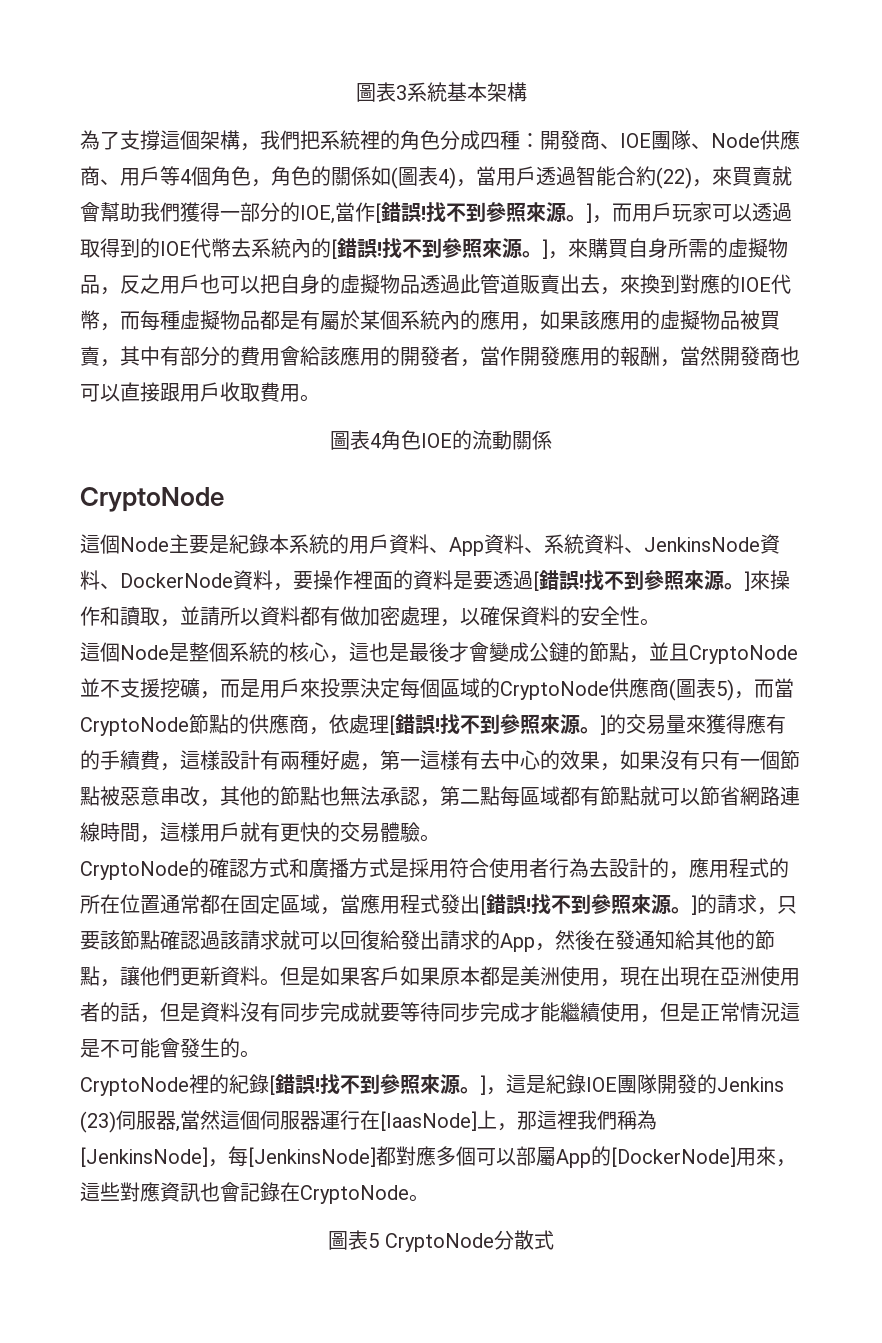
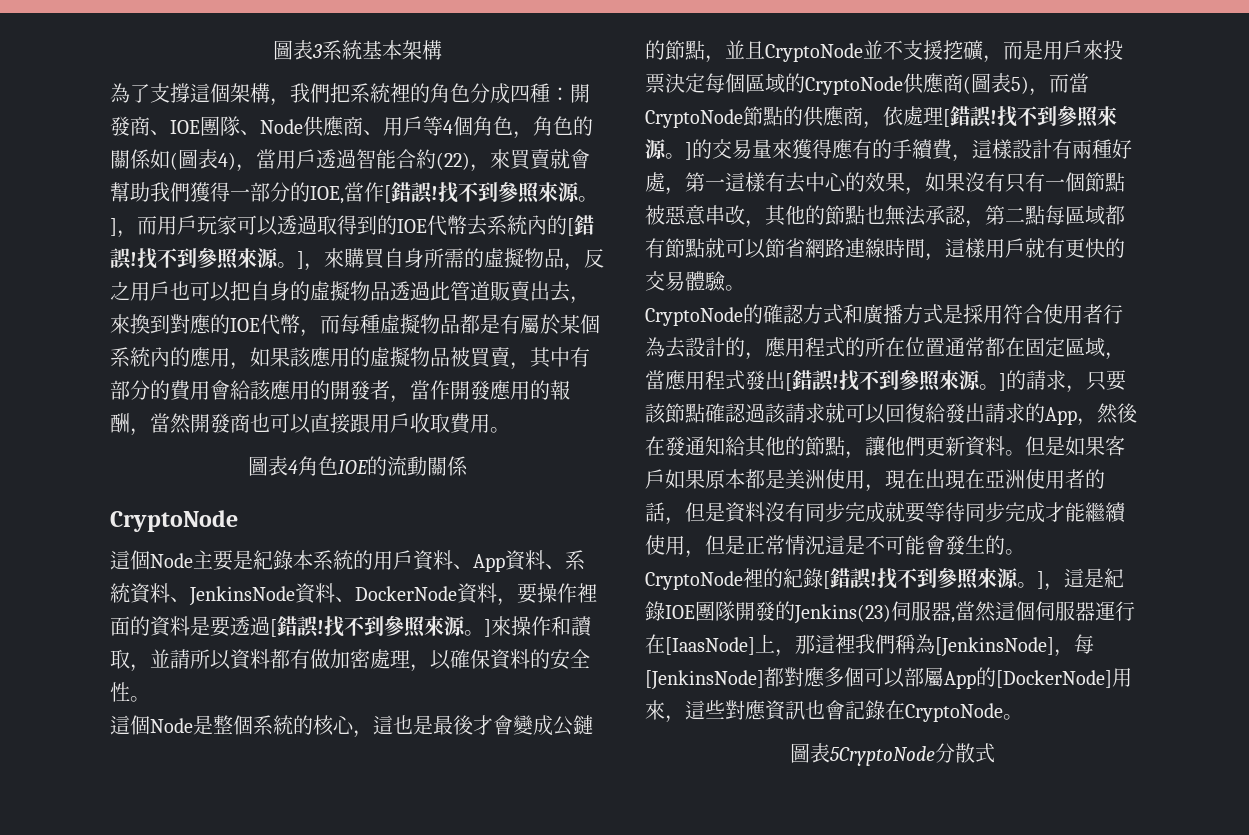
[717,1077,784,1092] [80,1111,116,1133] Jenkins (23) -> [794,604,891,624] Jenkins(23)
[368,1233,494,1252] 5 CryptoNode -> [829,746,935,766] 5CryptoNode

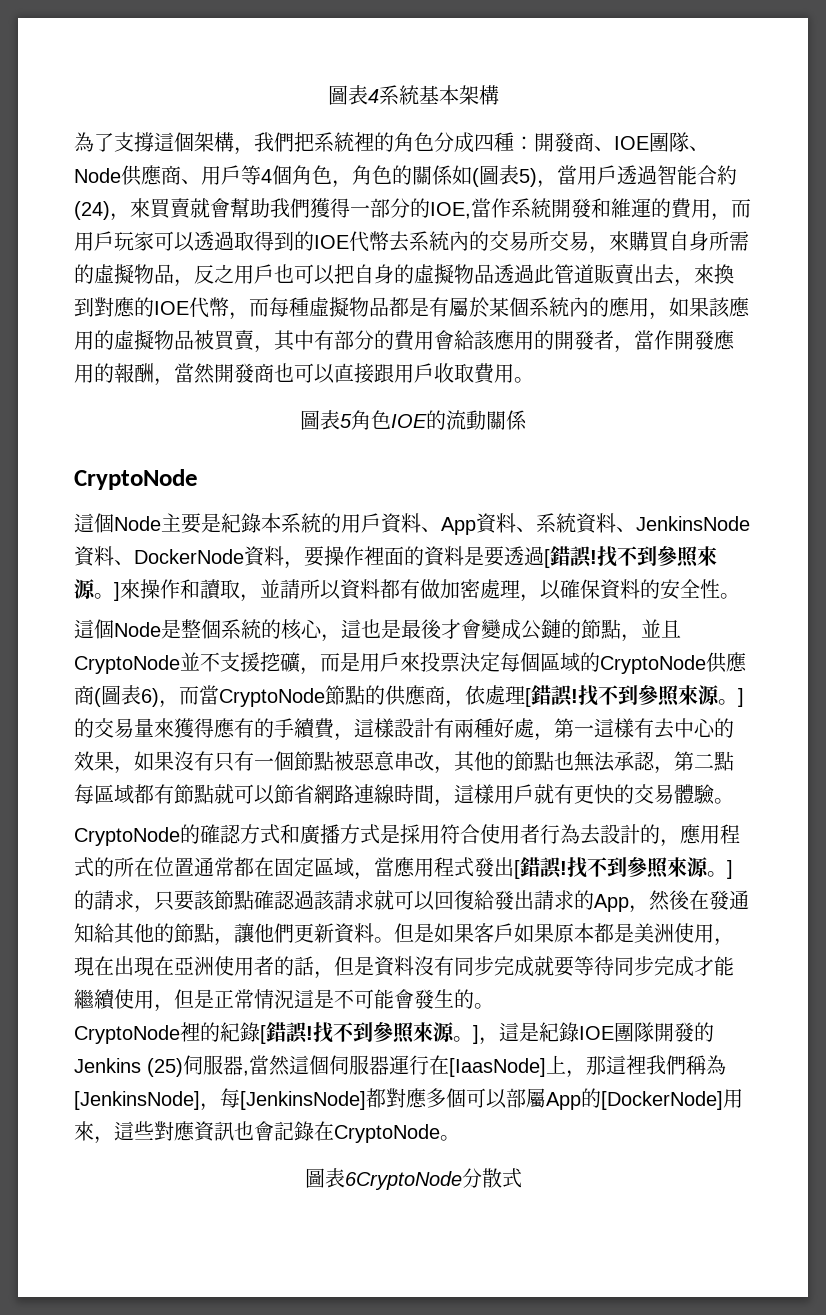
[272,40,323,60] 圖表3 -> [327,85,379,105] 圖表4
[218,152,236,170] 4) -> [519,168,537,187] 5)
[436,152,470,170] (22) -> [74,201,110,220] (24)
[384,182,598,204] [110,218,117,236] [錯誤!找不到參照來源。] -> [511,198,711,219] 系統開發和維運的費用
[567,215,594,236] [110,248,304,270] [錯誤!找不到參照來源。] -> [489,231,589,251] 交易所交易
[287,460,298,474] 4 -> [340,414,352,428] 5
[1011,76,1029,94] 5) -> [141,688,159,707] 6)
[794,604,891,624] Jenkins(23) -> [74,1058,183,1077] Jenkins (25)
[829,746,935,766] 5CryptoNode -> [344,1171,462,1190] 6CryptoNode

